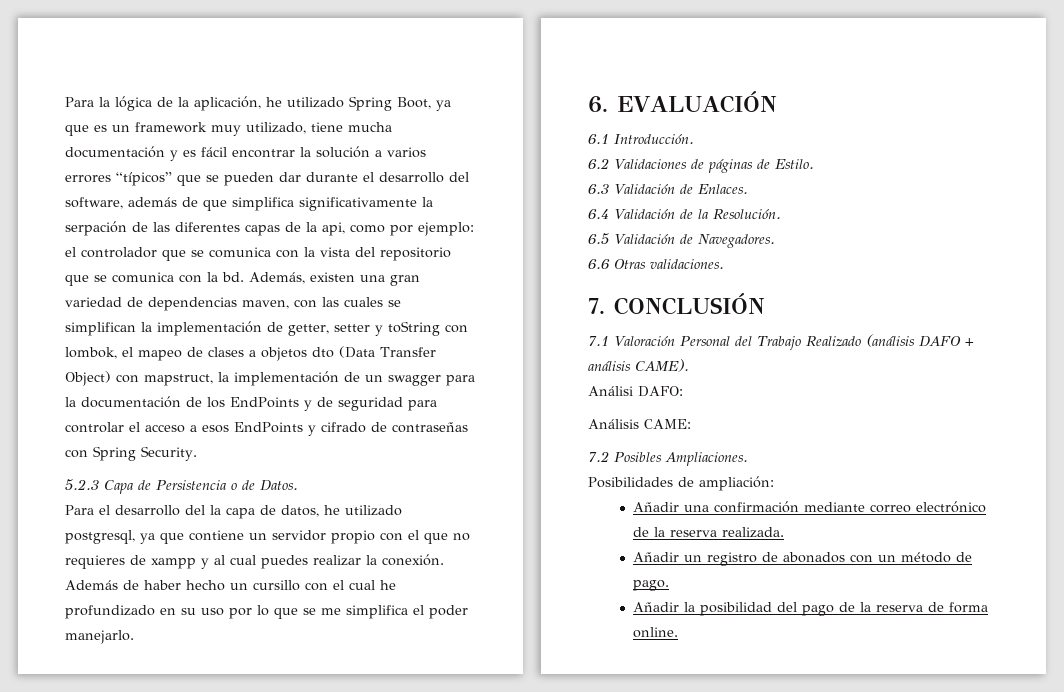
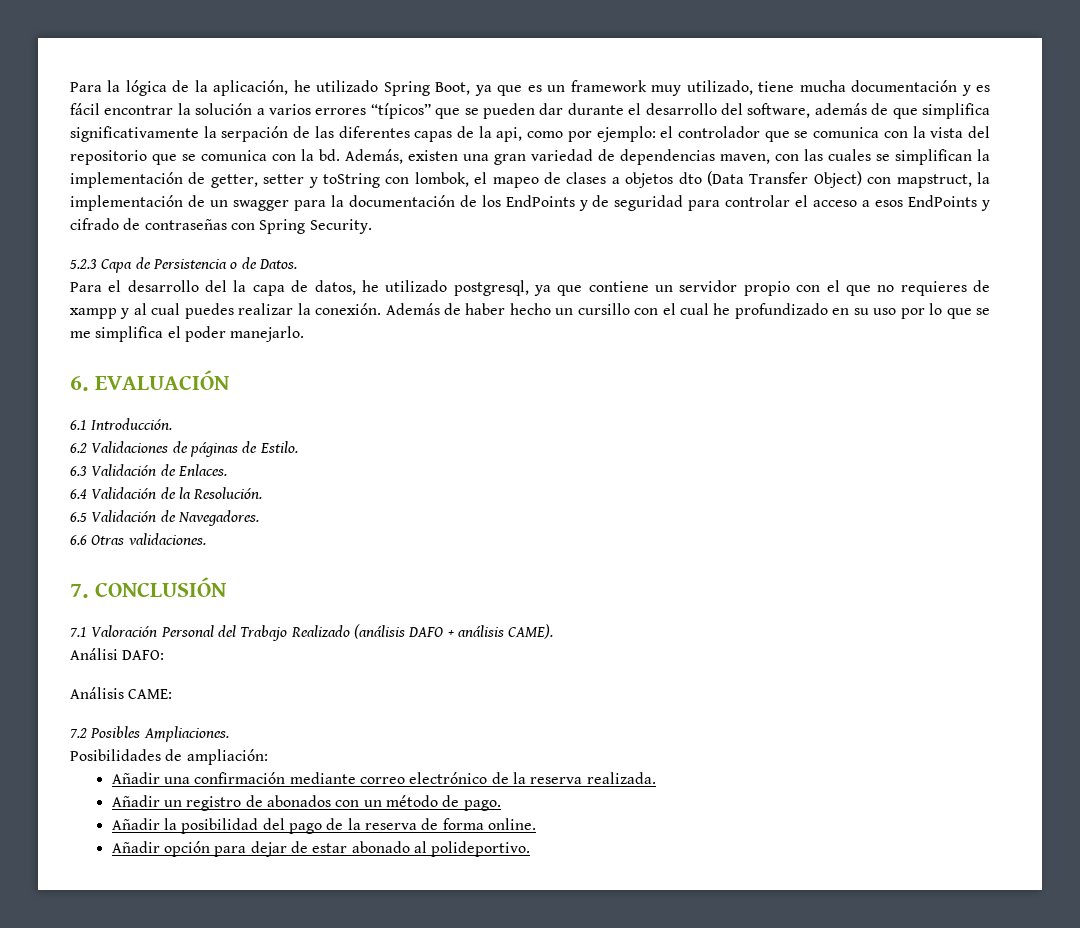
(678, 632) none -> [111,841,531,857] // Añadir opción para dejar de estar abonado al polideportivo.

